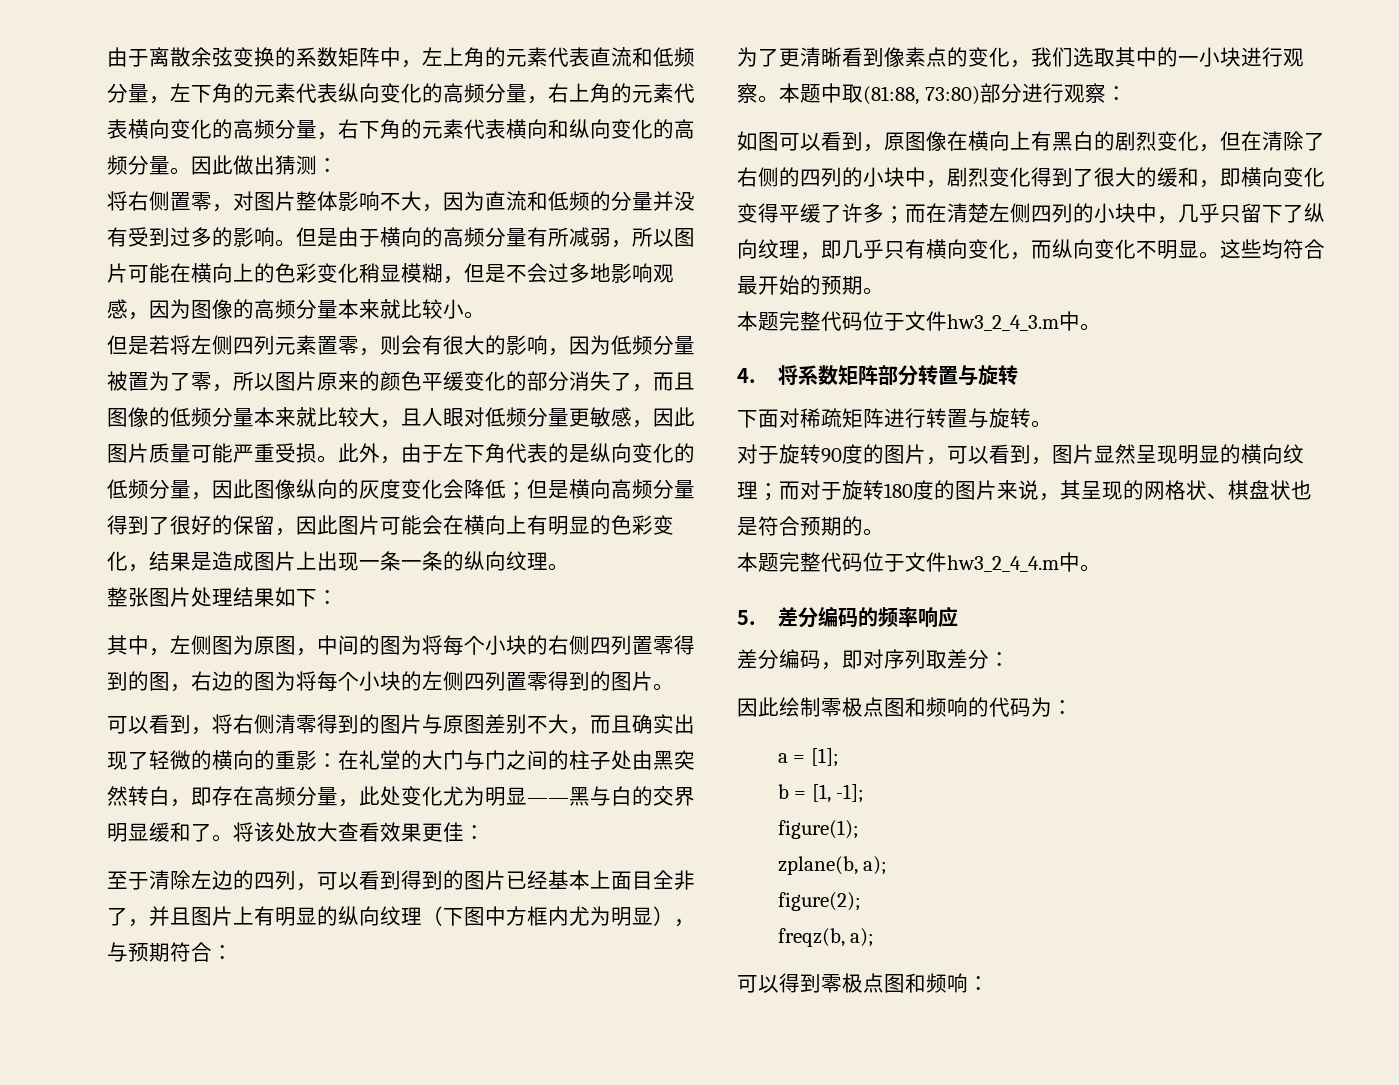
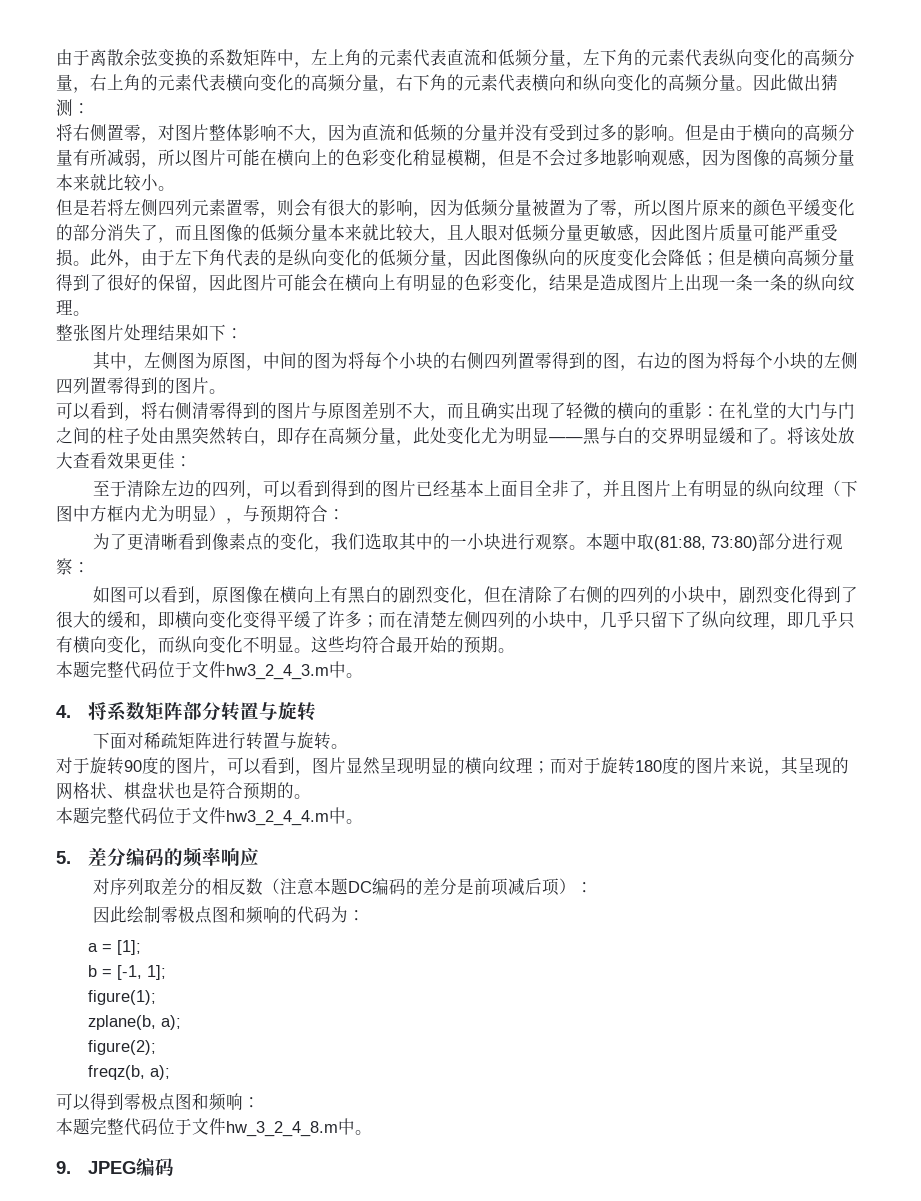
[737,649,989,670] 差分编码，即对序列取差分 -> [92,878,576,896] 对序列取差分的相反数（注意本题DC编码的差分是前项减后项）
[811,784,865,803] [1, -1]; -> [117,965,167,980] [-1, 1];
(989, 983) none -> [56,1118,372,1137] [56,1158,175,1176] // 本题完整代码位于文件hw_3_2_4_8.m中。 // 9. JPEG编码

